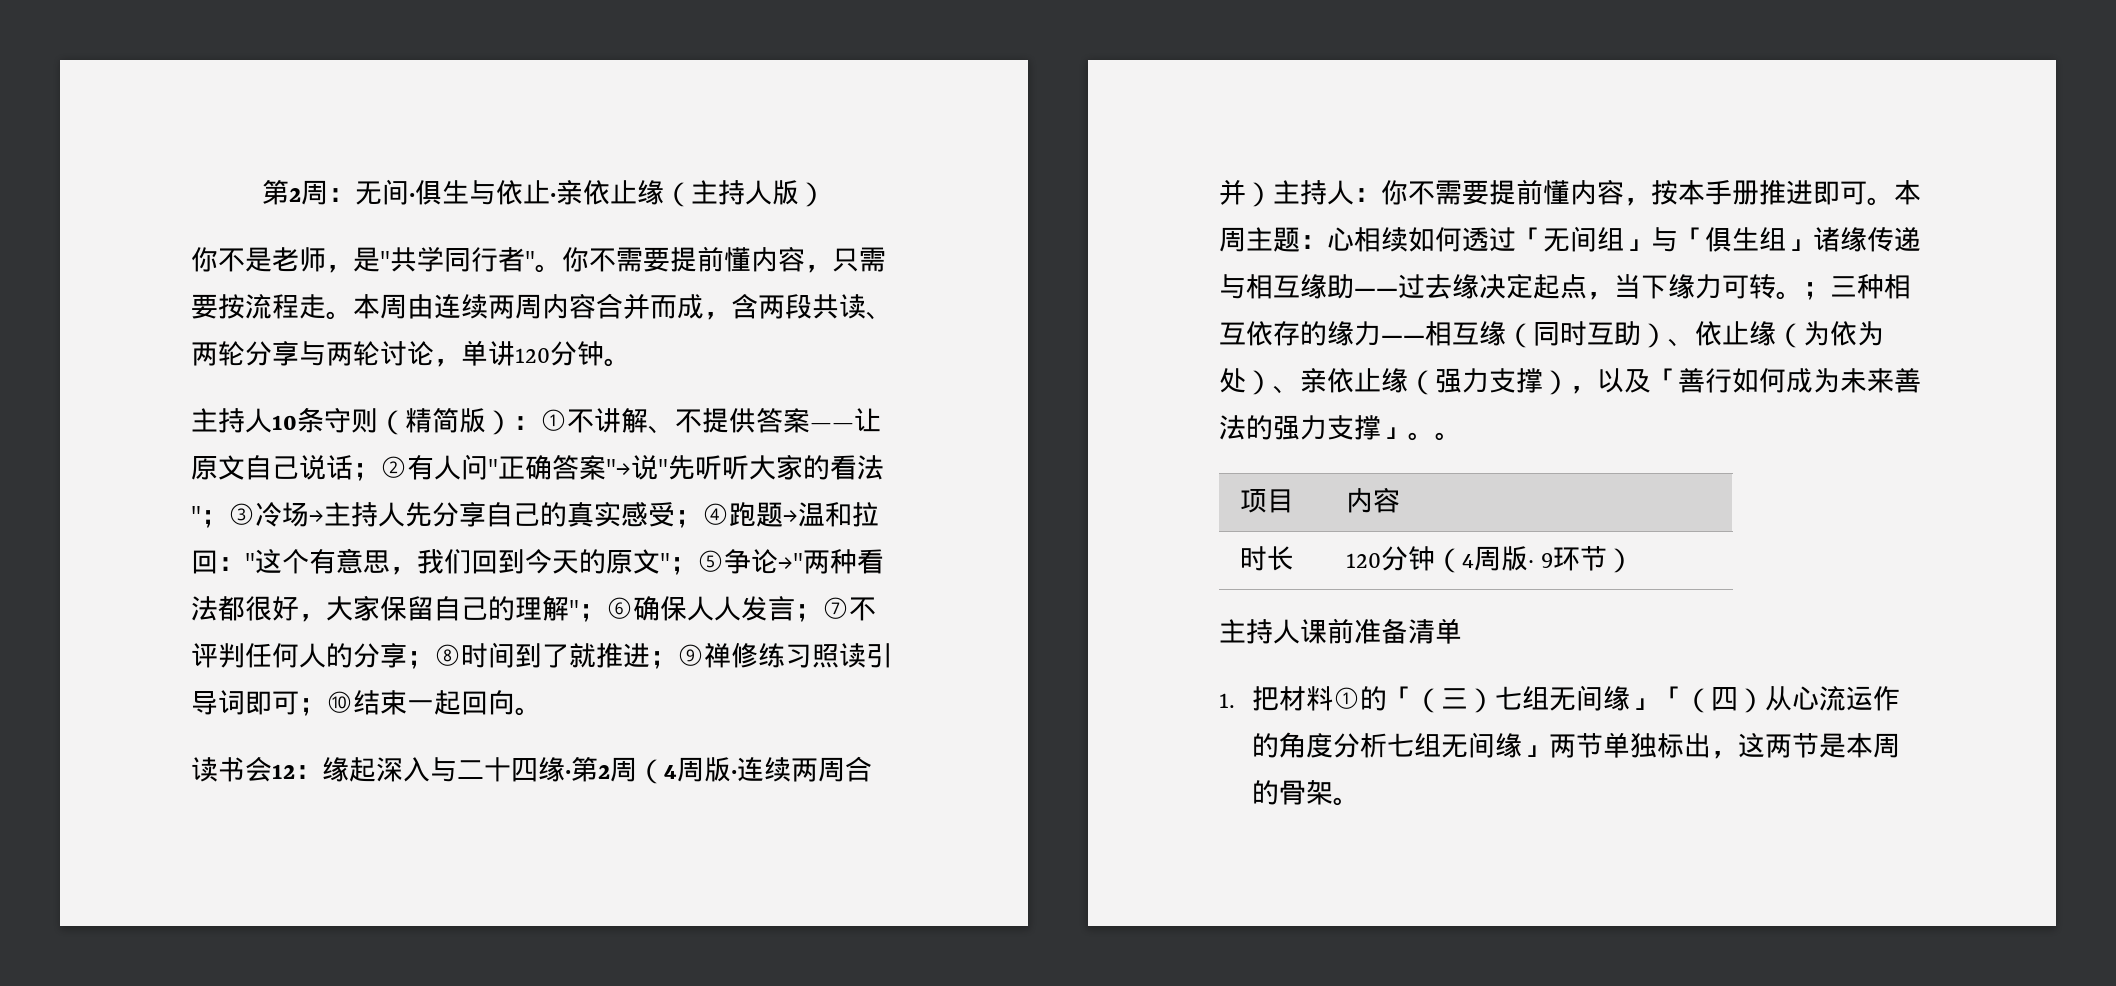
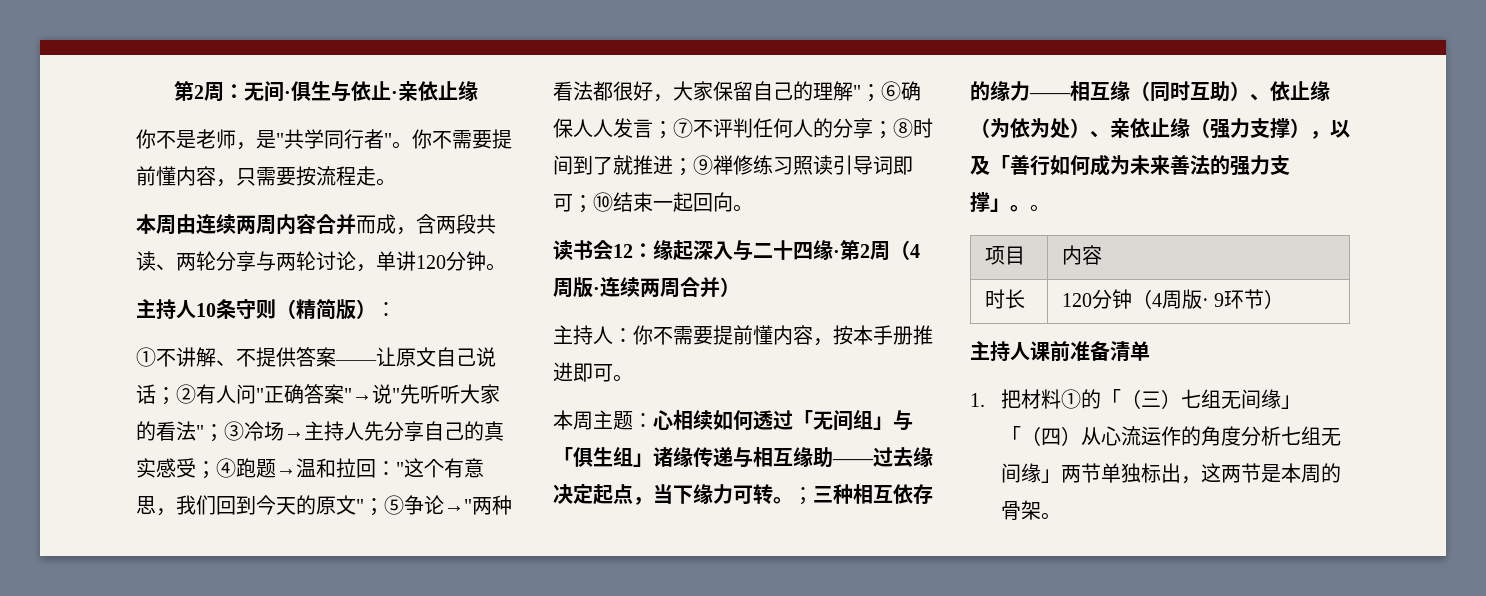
[664,180,826,207] （主持人版） -> (478, 91) none
(353, 315) none -> (396, 182) //
(540, 423) none -> (396, 309) //
(1273, 194) none -> (740, 287) //
(1894, 201) none -> (633, 378) //

